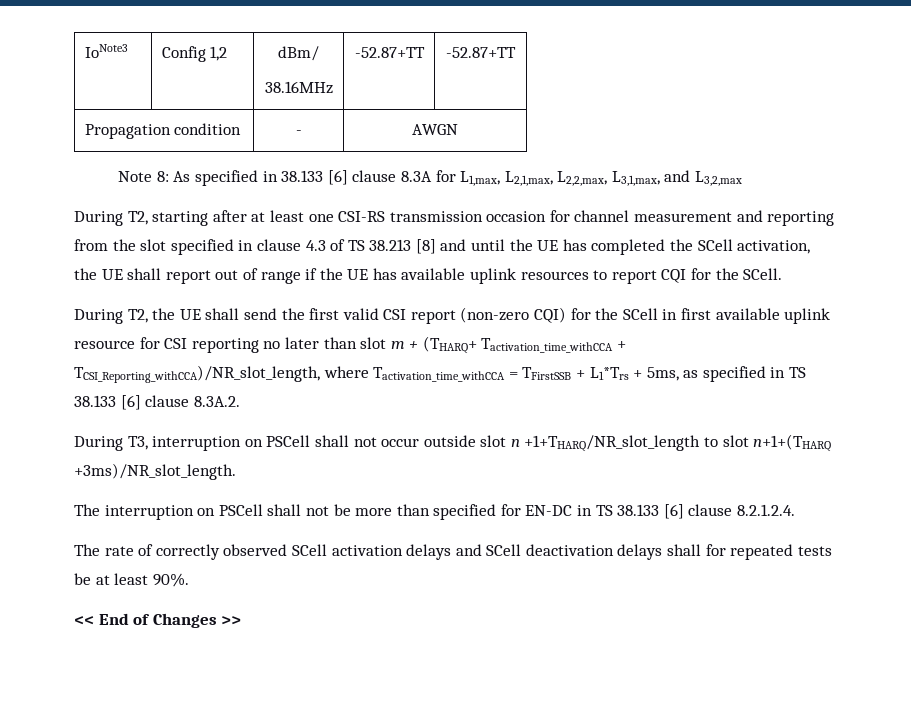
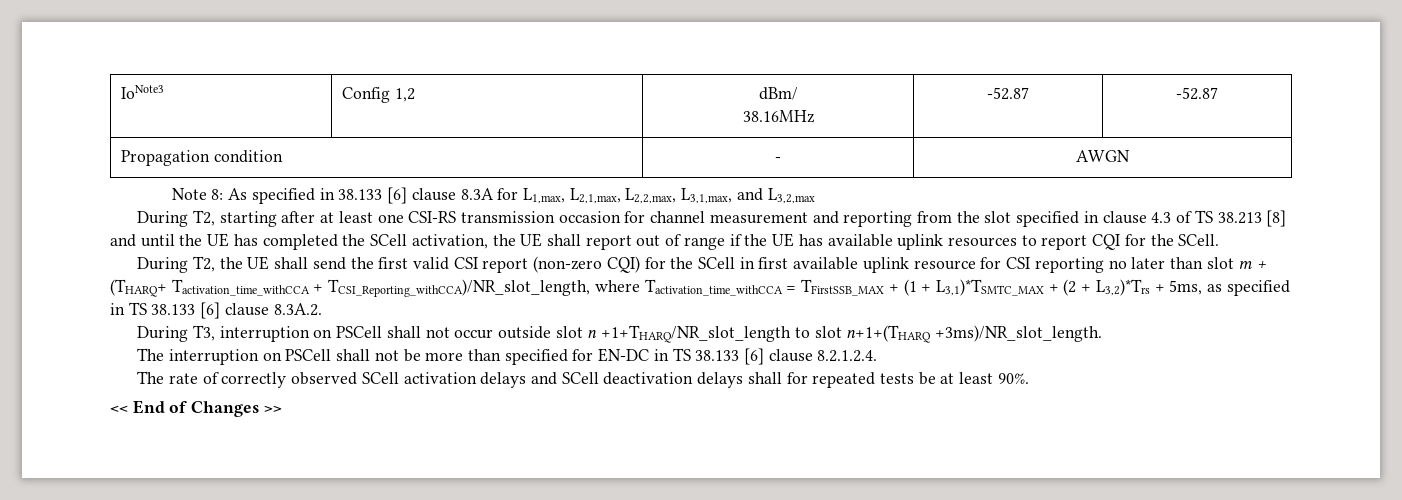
[354,47,425,58] [446,47,516,58] -52.87+TT | -52.87+TT -> [986,87,1029,100] [1176,87,1218,100] -52.87 | -52.87
[522,367,629,380] TFirstSSB + L1*Trs -> [801,279,1150,296] TFirstSSB_MAX + (1 + L3,1)*TSMTC_MAX + (2 + L3,2)*Trs

